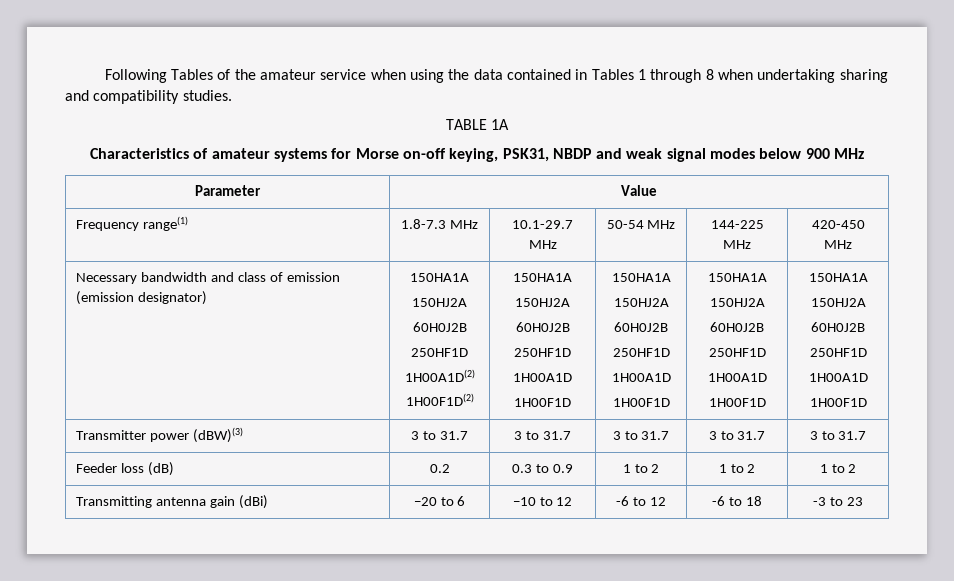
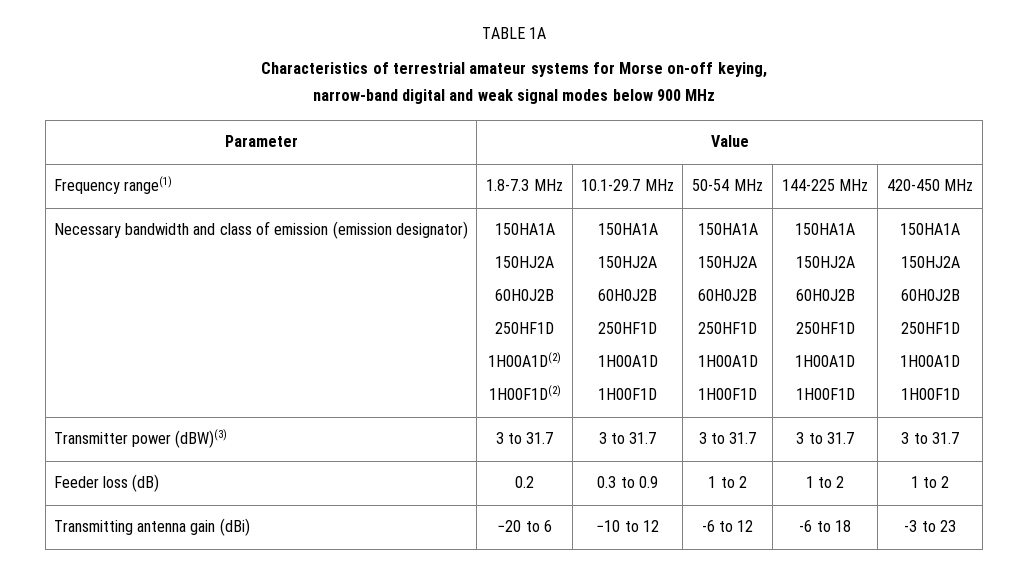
[104,69,888,83] [65,90,232,104] Following Tables of the amateur service when using the data contained in Tables 1 through 8 when undertaking sharing and compatibility studies. // -> (481, 33) none
(209, 153) none -> [392,62,465,74] terrestrial
[502,148,592,162] PSK31, NBDP -> [312,89,446,104] // narrow-band digital

